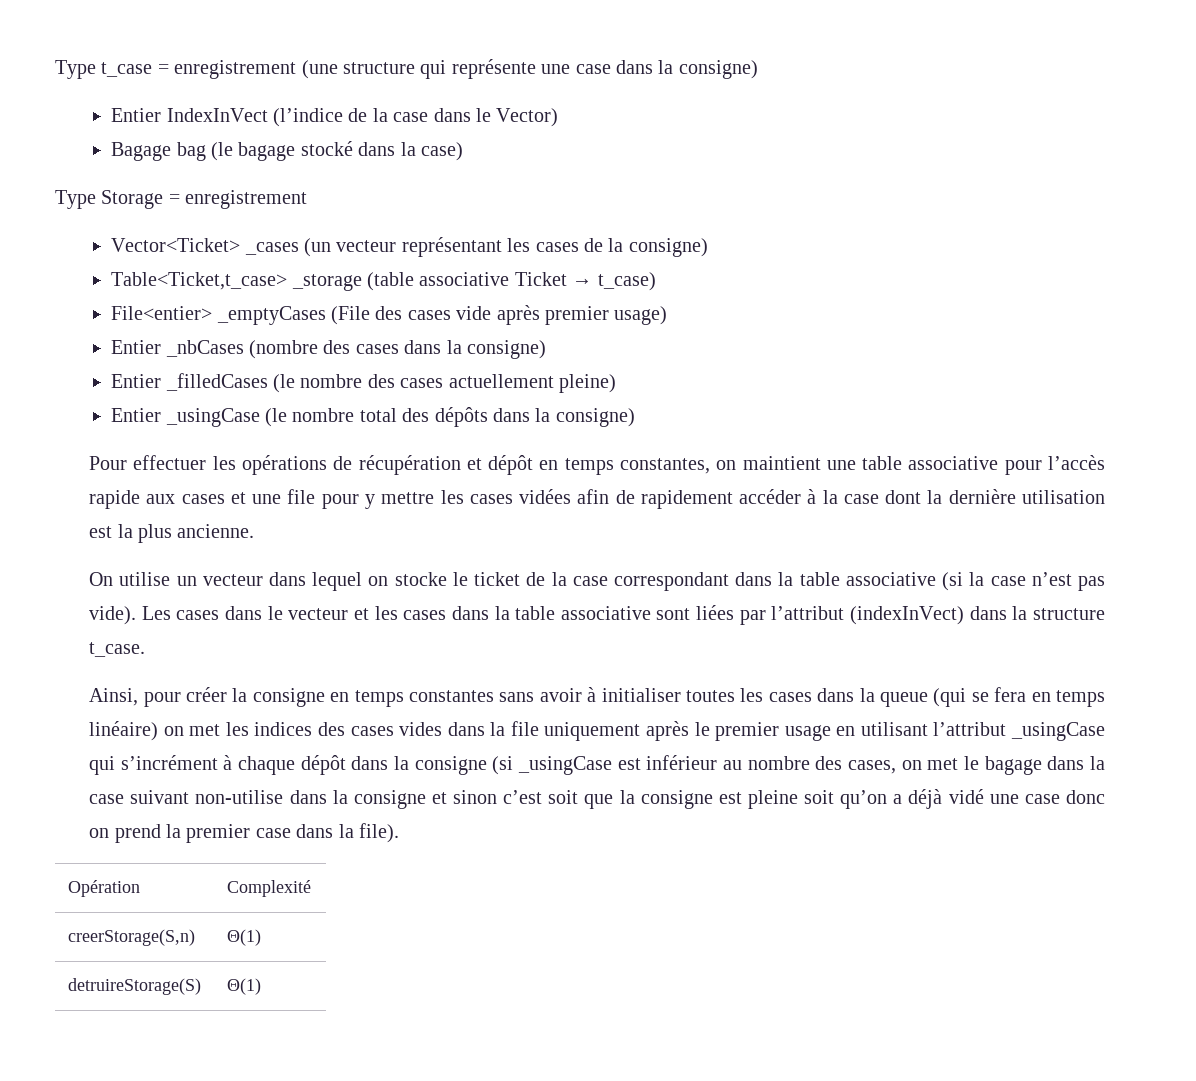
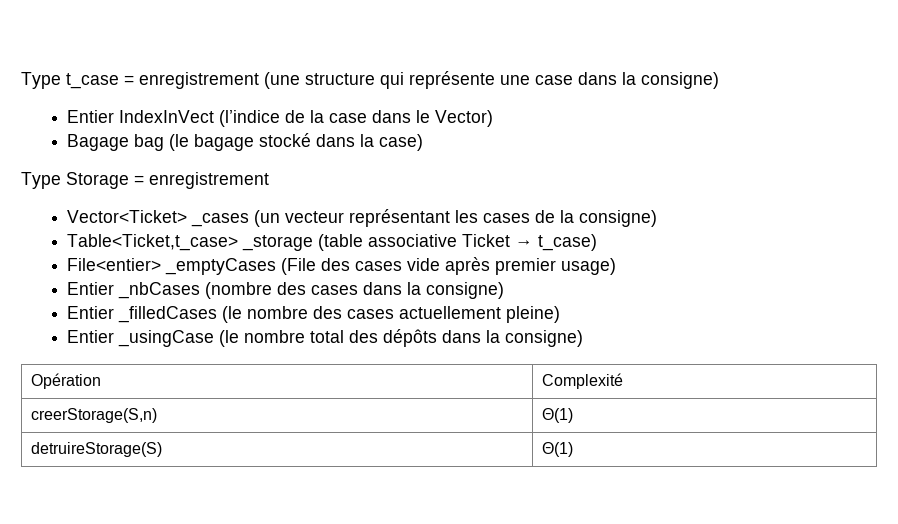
[89,455,1105,475] [89,489,1105,509] [89,524,255,543] [89,572,1106,591] [89,605,1105,625] [89,642,146,657] [89,687,1105,707] [89,721,1105,741] [89,755,1106,775] [89,789,1105,809] [89,823,399,843] // Pour effectuer les opérations de récupération et dépôt en temps constantes, on maintient une table associative pour l’accès rapide aux cases et une file pour y mettre les cases vidées afin de rapidement accéder à la case dont la dernière utilisation est la plus ancienne. // On utilise un vecteur dans lequel on stocke le ticket de la case correspondant dans la table associative (si la case n’est pas vide). Les cases dans le vecteur et les cases dans la table associative sont liées par l’attribut (indexInVect) dans la structure t_case. // Ainsi, pour créer la consigne en temps constantes sans avoir à initialiser toutes les cases dans la queue (qui se fera en temps linéaire) on met les indices des cases vides dans la file uniquement après le premier usage en utilisant l’attribut _usingCase qui s’incrément à chaque dépôt dans la consigne (si _usingCase est inférieur au nombre des cases, on met le bagage dans la case suivant non-utilise dans la consigne et sinon c’est soit que la consigne est pleine soit qu’on a déjà vidé une case donc on prend la premier case dans la file). -> (584, 338) none

